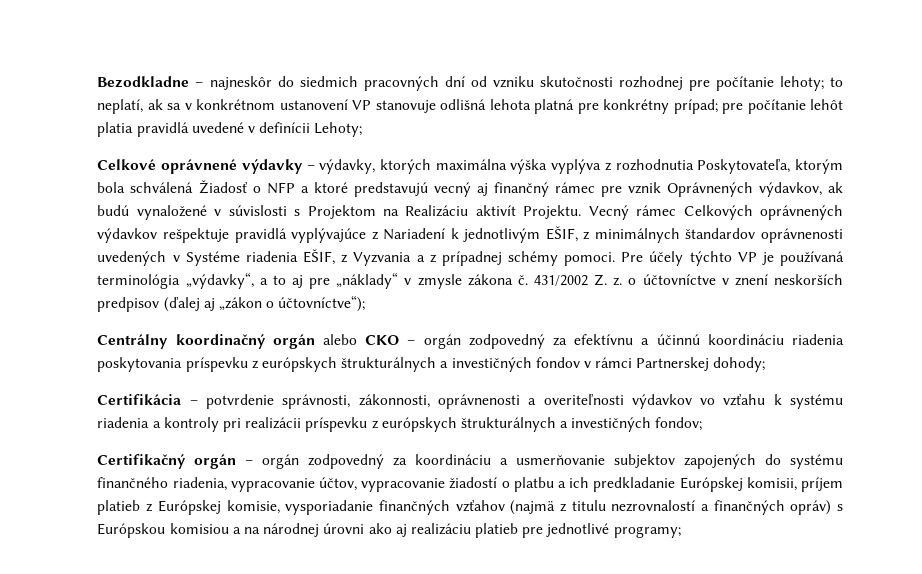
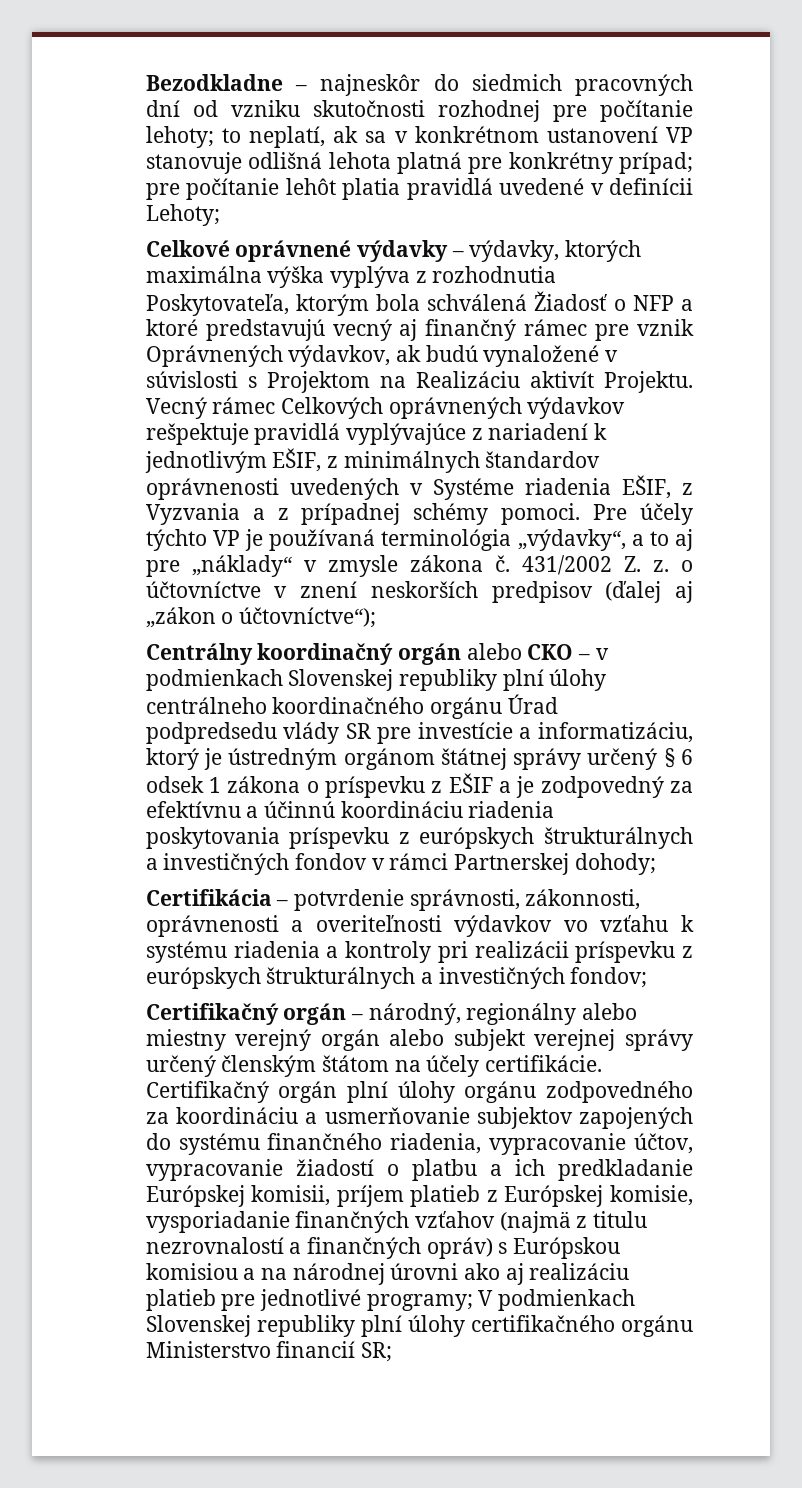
[383,228,446,240] Nariadení -> [488,423,589,440] nariadení
[423,334,461,349] orgán -> [595,648,609,660] [145,669,607,691] [145,694,558,719] [145,722,693,744] [145,748,693,770] [145,773,535,798] v podmienkach Slovenskej republiky plní úlohy centrálneho koordinačného orgánu Úrad podpredsedu vlády SR pre investície a informatizáciu, ktorý je ústredným orgánom štátnej správy určený § 6 odsek 1 zákona o príspevku z EŠIF a je
[262,454,385,469] orgán zodpovedný -> [368,1003,638,1025] [145,1029,693,1051] [145,1055,603,1077] [145,1081,693,1103] národný, regionálny alebo miestny verejný orgán alebo subjekt verejnej správy určený členským štátom na účely certifikácie. Certifikačný orgán plní úlohy orgánu zodpovedného
(681, 532) none -> [478,1289,636,1311] [145,1315,693,1337] [145,1341,393,1362] V podmienkach Slovenskej republiky plní úlohy certifikačného orgánu Ministerstvo financií SR;

